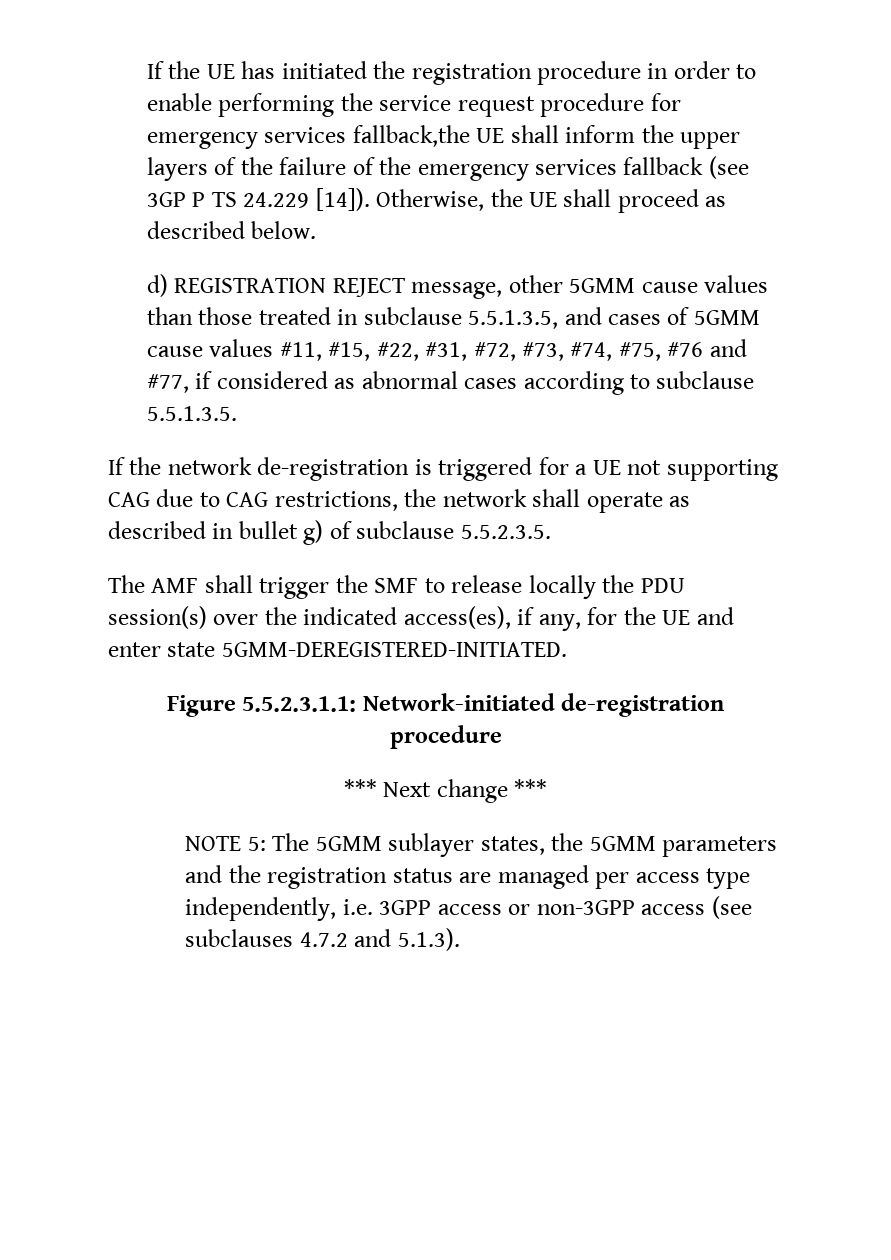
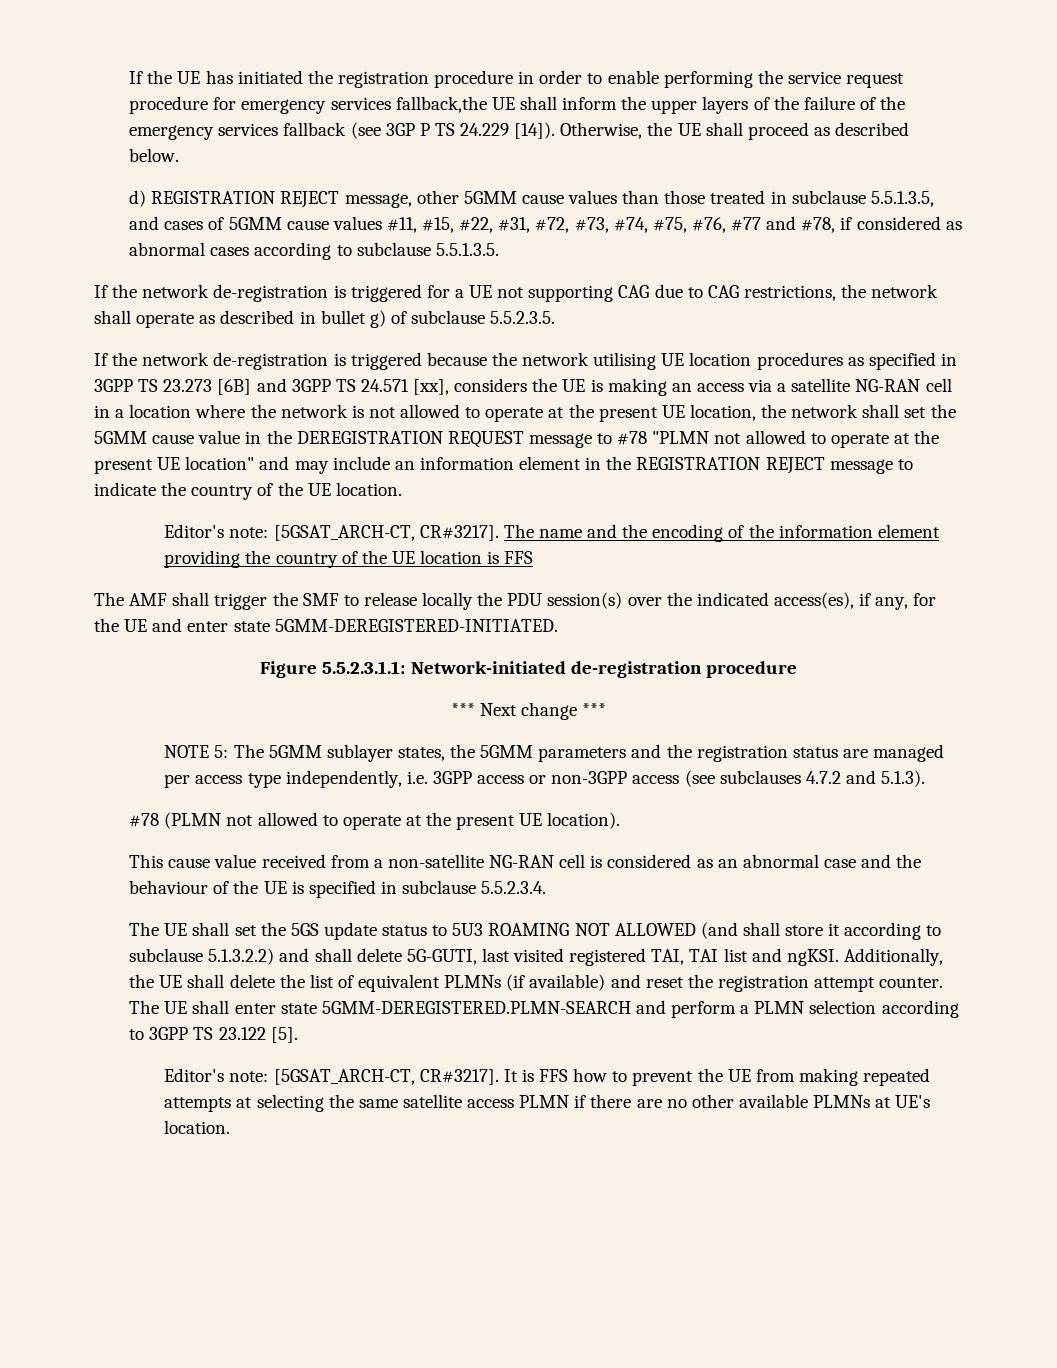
[667,339,747,357] [146,374,189,393] #76 and #77, -> [691,216,836,233] #76, #77 and #78,
(551, 532) none -> [94,352,957,370] [94,378,952,396] [94,404,956,422] [94,430,940,448] [94,456,913,474] [94,482,402,500] [164,524,940,542] [164,550,534,568] // If the network de-registration is triggered because the network utilising UE location procedures as specified in 3GPP TS 23.273 [6B] and 3GPP TS 24.571 [xx], considers the UE is making an access via a satellite NG-RAN cell in a location where the network is not allowed to operate at the present UE location, the network shall set the 5GMM cause value in the DEREGISTRATION REQUEST message to #78 "PLMN not allowed to operate at the present UE location" and may include an information element in the REGISTRATION REJECT message to indicate the country of the UE location. // Editor's note: [5GSAT_ARCH-CT, CR#3217]. The name and the encoding of the information element providing the country of the UE location is FFS
(460, 939) none -> [129,812,621,830] [129,854,922,868] [129,880,547,898] [129,922,942,940] [129,948,943,966] [129,974,944,992] [129,1000,959,1018] [129,1027,298,1043] [164,1068,931,1086] [164,1094,931,1112] [164,1120,231,1134] // #78 (PLMN not allowed to operate at the present UE location). // This cause value received from a non-satellite NG-RAN cell is considered as an abnormal case and the behaviour of the UE is specified in subclause 5.5.2.3.4. // The UE shall set the 5GS update status to 5U3 ROAMING NOT ALLOWED (and shall store it according to subclause 5.1.3.2.2) and shall delete 5G-GUTI, last visited registered TAI, TAI list and ngKSI. Additionally, the UE shall delete the list of equivalent PLMNs (if available) and reset the registration attempt counter. The UE shall enter state 5GMM-DEREGISTERED.PLMN-SEARCH and perform a PLMN selection according to 3GPP TS 23.122 [5]. // Editor's note: [5GSAT_ARCH-CT, CR#3217]. It is FFS how to prevent the UE from making repeated attempts at selecting the same satellite access PLMN if there are no other available PLMNs at UE's location.

